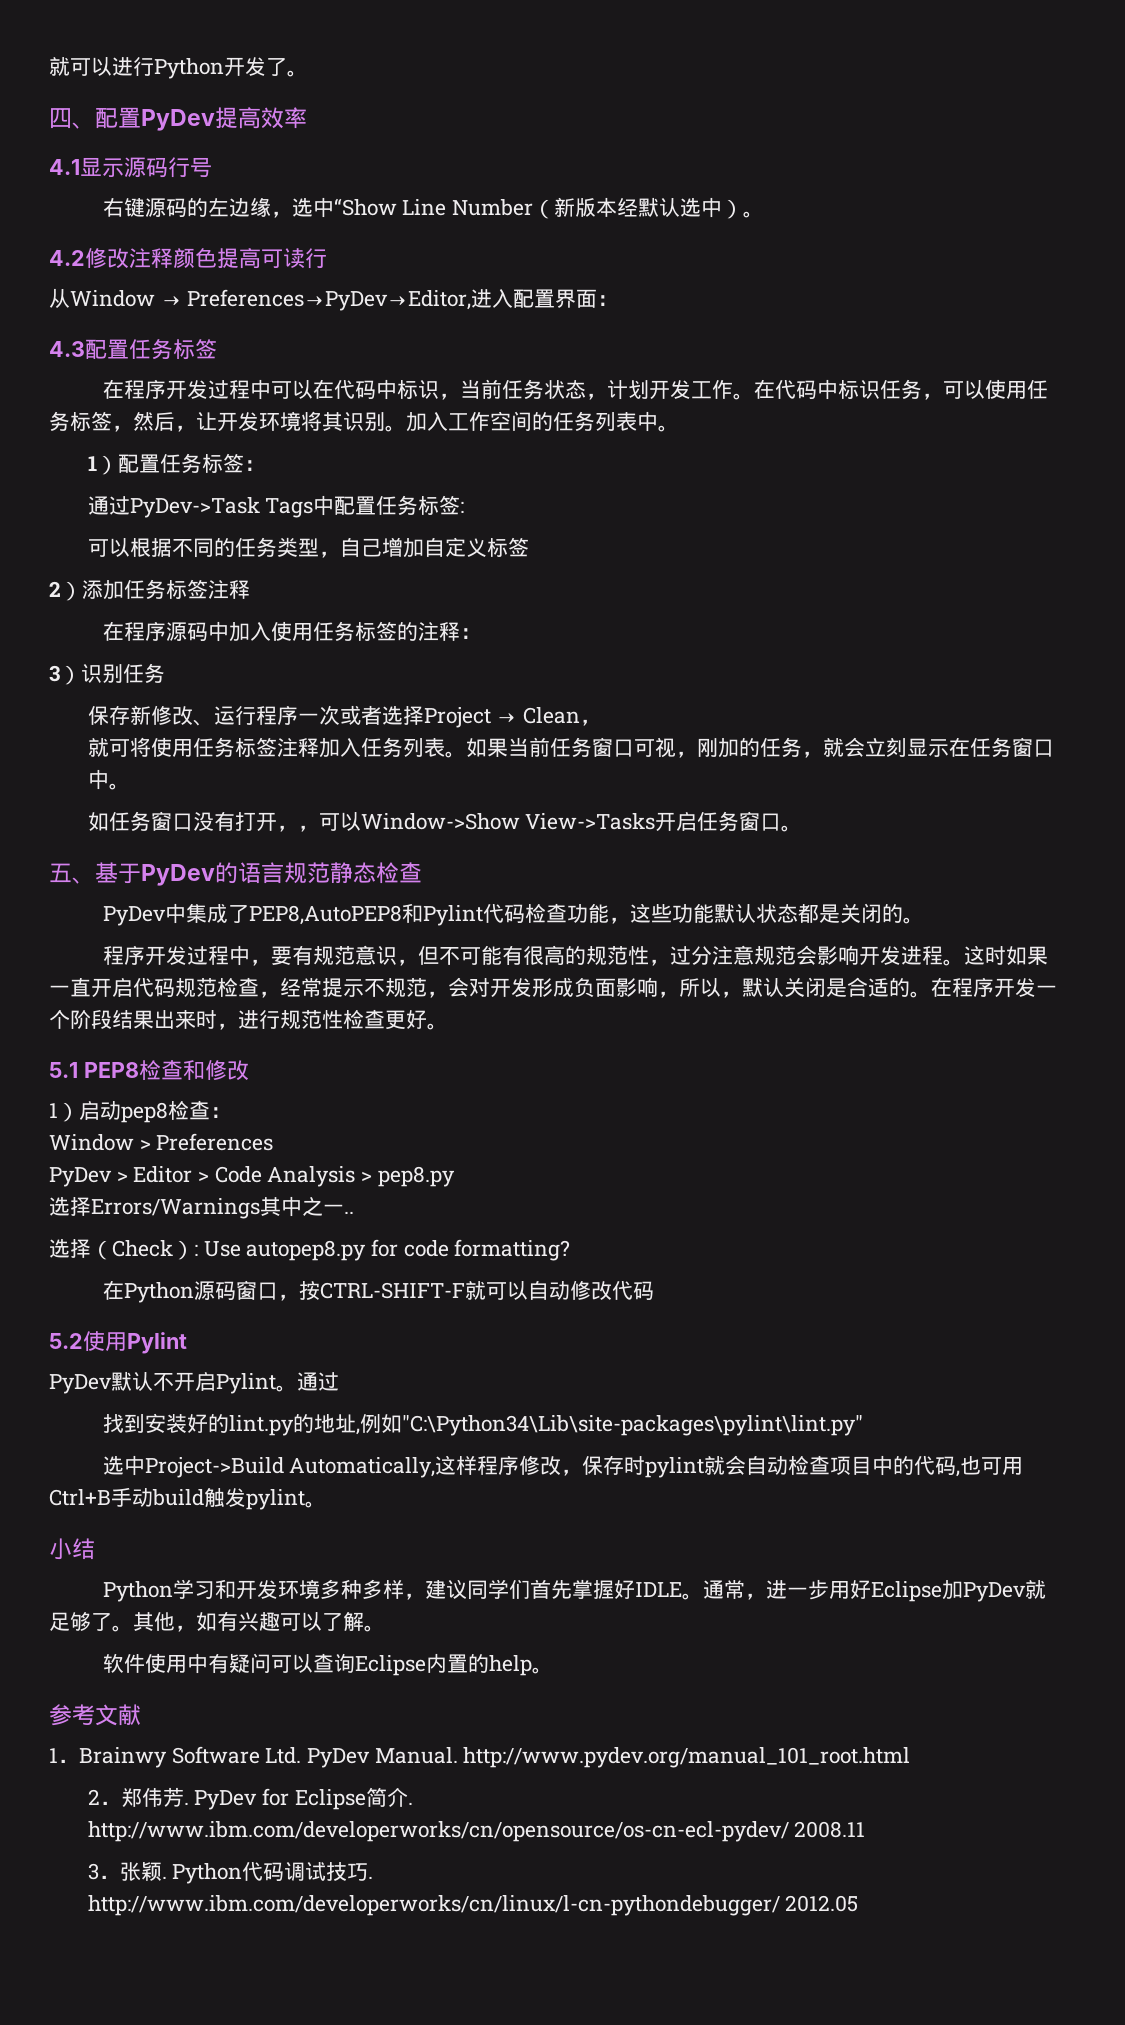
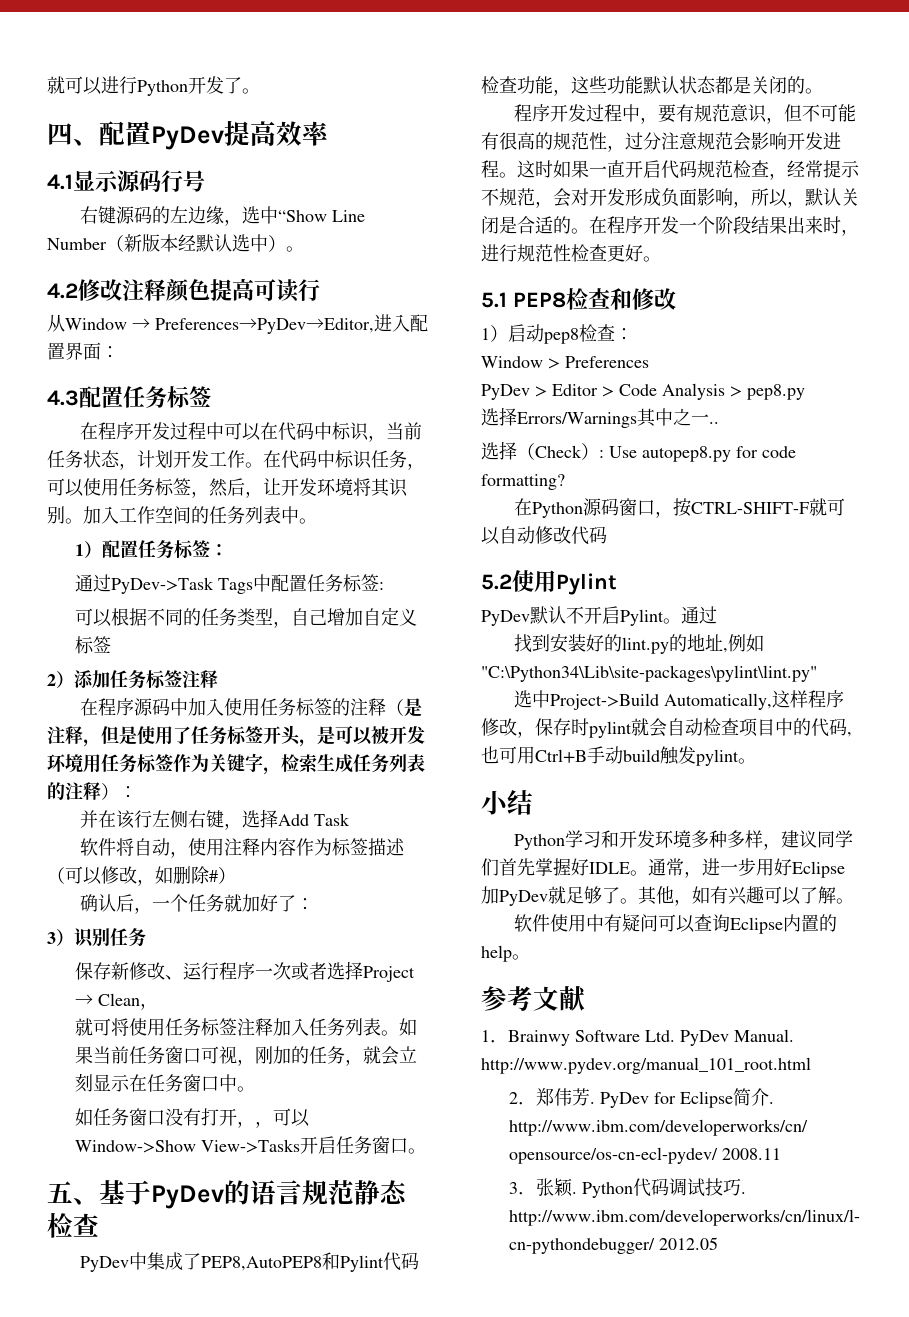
(460, 631) none -> [386,698,423,717] [47,725,425,747] [47,753,425,775] [47,782,137,800] [80,809,351,830] [80,838,406,858] [47,866,236,886] [80,894,297,914] （是注释，但是使用了任务标签开头，是可以被开发环境用任务标签作为关键字，检索生成任务列表的注释）： // 并在该行左侧右键，选择Add Task // 软件将自动，使用注释内容作为标签描述（可以修改，如删除#） // 确认后，一个任务就加好了

